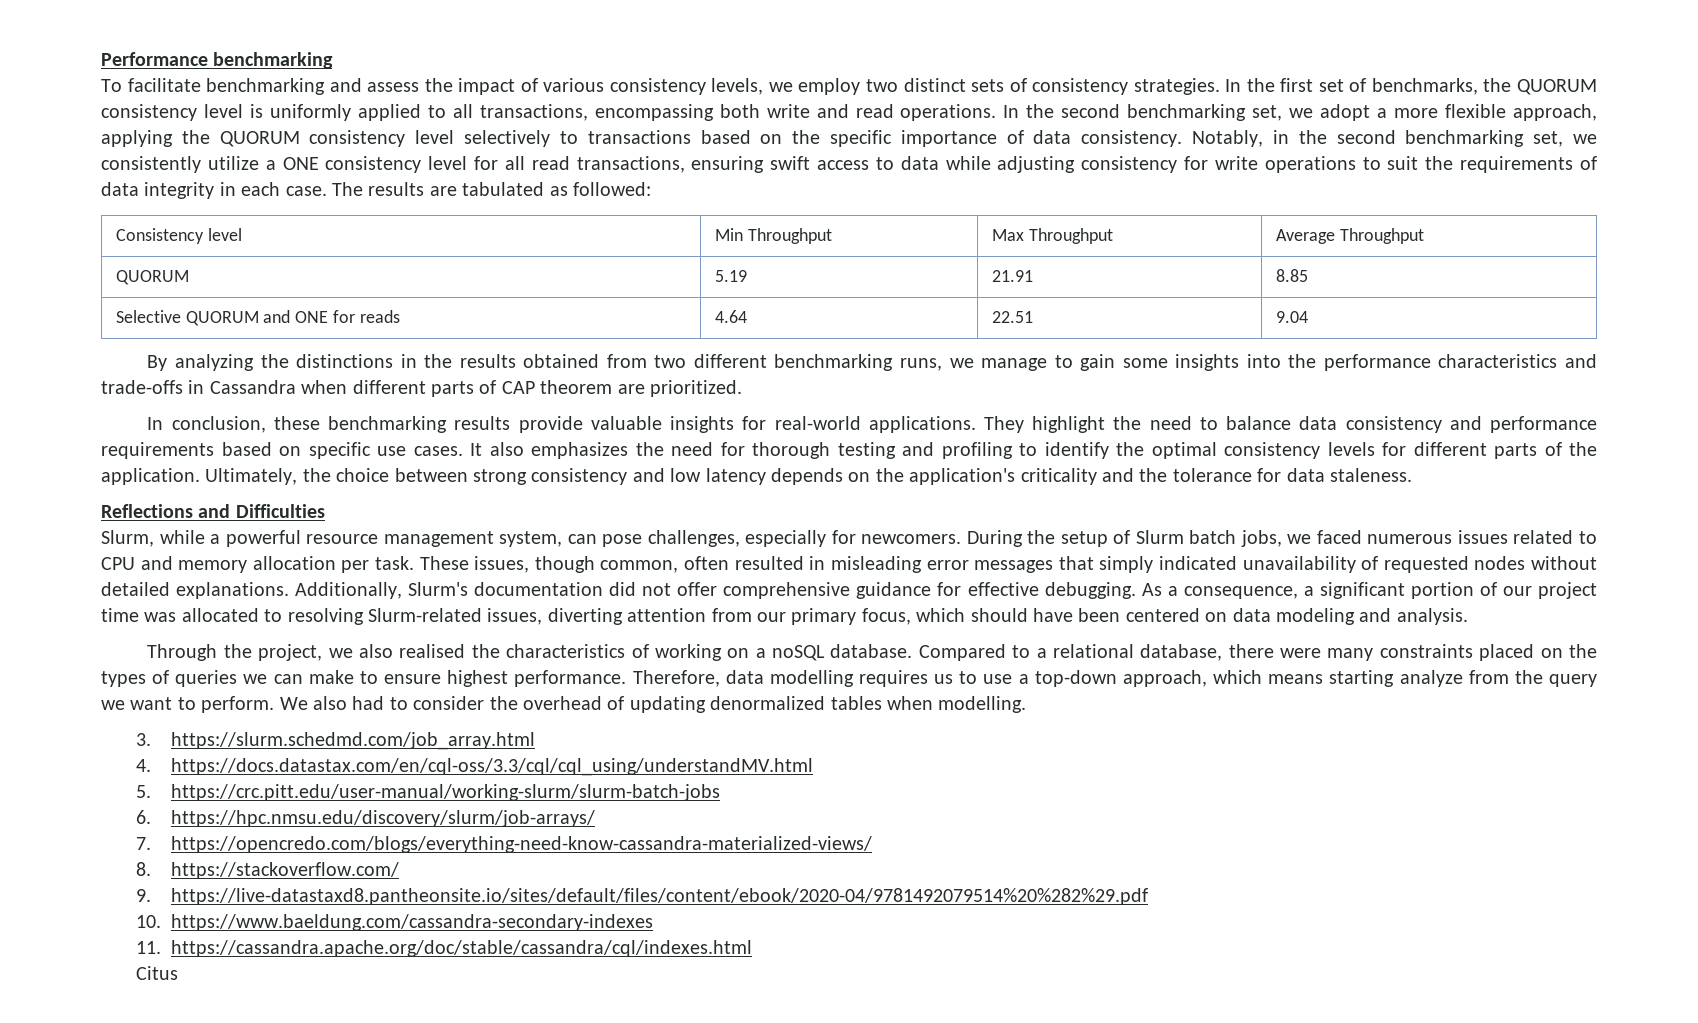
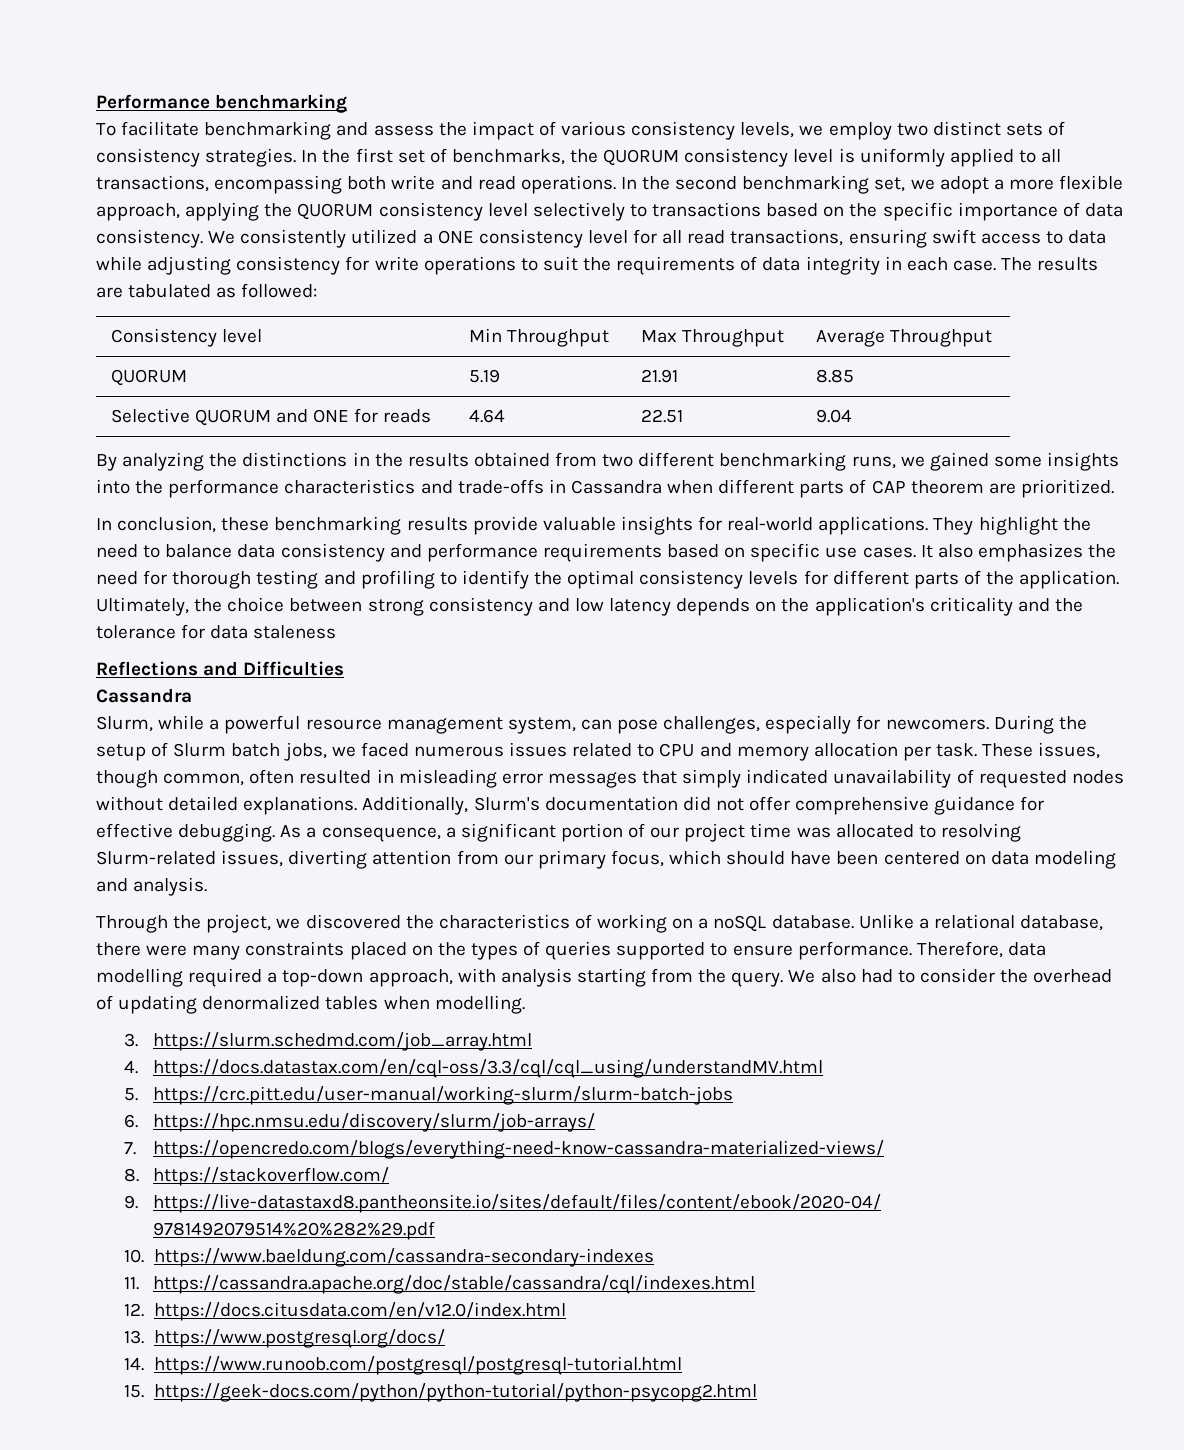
[1192,130,1597,147] [101,156,259,173] Notably, in the second benchmarking set, we consistently utilize -> [208,229,418,248] We consistently utilized
[981,354,1116,371] manage to gain -> [929,452,989,471] gained
[1330,468,1413,482] staleness. -> [253,625,337,639] staleness
(325, 511) none -> [96,688,192,703] // Cassandra
[358,644,466,658] also realised -> [305,914,401,929] discovered
[918,644,1031,661] Compared to -> [858,914,914,929] Unlike
[243,670,354,684] we can make -> [616,942,706,960] supported
[447,670,509,687] highest -> (793, 950) none
[859,670,1598,687] [101,696,275,713] requires us to use a top-down approach, which means starting analyze from the query we want to perform. -> [188,968,784,987] required a top-down approach, with analysis starting from the query.
[135,966,178,980] Citus -> [124,1302,566,1321] [124,1329,445,1348] [124,1356,682,1375] [124,1383,757,1402] 12. https://docs.citusdata.com/en/v12.0/index.html // 13. https://www.postgresql.org/docs/ // 14. https://www.runoob.com/postgresql/postgresql-tutorial.html // 15. https://geek-docs.com/python/python-tutorial/python-psycopg2.html

